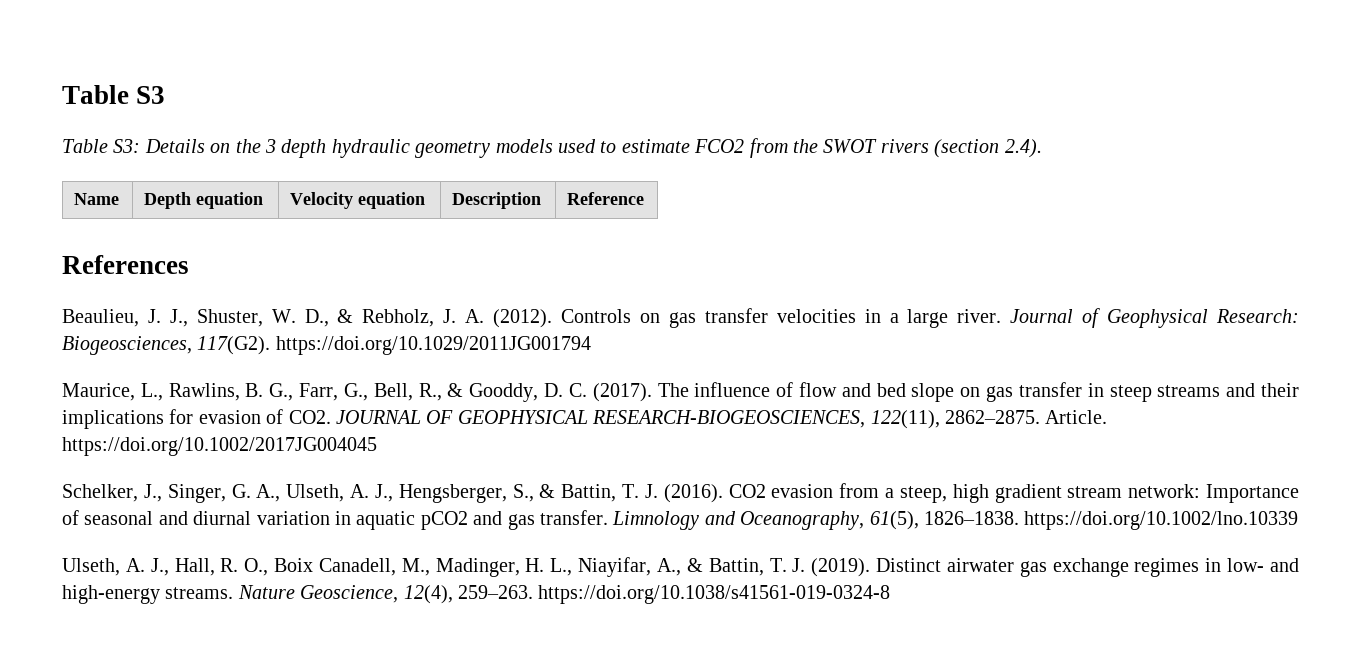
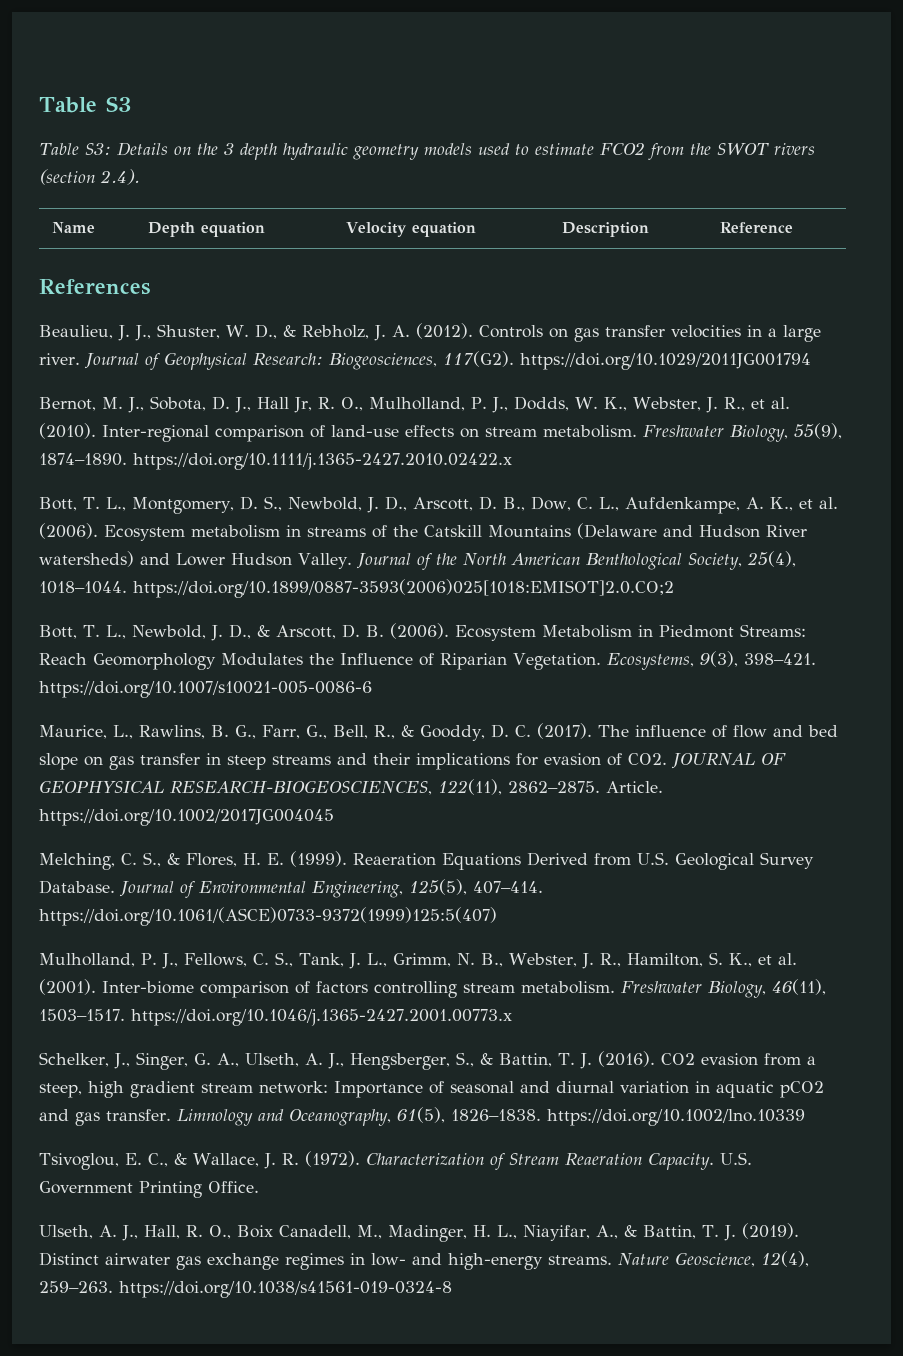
(591, 345) none -> [39,396,790,413] [39,423,842,442] [39,453,512,470] [39,496,838,514] [39,523,807,541] [39,551,796,570] [39,579,674,598] [39,623,806,641] [39,651,816,670] [39,681,372,698] // Bernot, M. J., Sobota, D. J., Hall Jr, R. O., Mulholland, P. J., Dodds, W. K., Webster, J. R., et al. (2010). Inter-regional comparison of land-use effects on stream metabolism. Freshwater Biology, 55(9), 1874–1890. https://doi.org/10.1111/j.1365-2427.2010.02422.x // Bott, T. L., Montgomery, D. S., Newbold, J. D., Arscott, D. B., Dow, C. L., Aufdenkampe, A. K., et al. (2006). Ecosystem metabolism in streams of the Catskill Mountains (Delaware and Hudson River watersheds) and Lower Hudson Valley. Journal of the North American Benthological Society, 25(4), 1018–1044. https://doi.org/10.1899/0887-3593(2006)025[1018:EMISOT]2.0.CO;2 // Bott, T. L., Newbold, J. D., & Arscott, D. B. (2006). Ecosystem Metabolism in Piedmont Streams: Reach Geomorphology Modulates the Influence of Riparian Vegetation. Ecosystems, 9(3), 398–421. https://doi.org/10.1007/s10021-005-0086-6
(377, 446) none -> [39,851,814,870] [39,879,543,898] [39,907,497,926] [39,952,797,969] [39,979,826,998] [39,1009,512,1026] // Melching, C. S., & Flores, H. E. (1999). Reaeration Equations Derived from U.S. Geological Survey Database. Journal of Environmental Engineering, 125(5), 407–414. https://doi.org/10.1061/(ASCE)0733-9372(1999)125:5(407) // Mulholland, P. J., Fellows, C. S., Tank, J. L., Grimm, N. B., Webster, J. R., Hamilton, S. K., et al. (2001). Inter-biome comparison of factors controlling stream metabolism. Freshwater Biology, 46(11), 1503–1517. https://doi.org/10.1046/j.1365-2427.2001.00773.x
(1299, 520) none -> [39,1151,752,1170] [39,1181,259,1198] // Tsivoglou, E. C., & Wallace, J. R. (1972). Characterization of Stream Reaeration Capacity. U.S. Government Printing Office.

